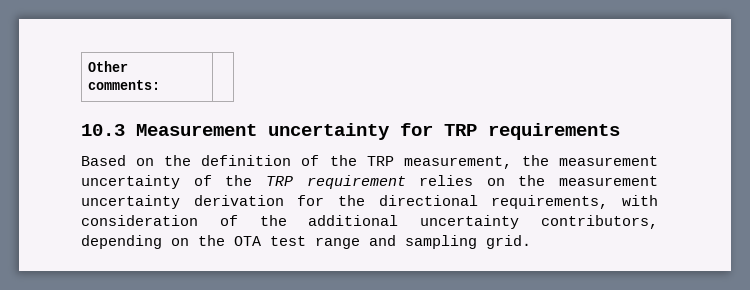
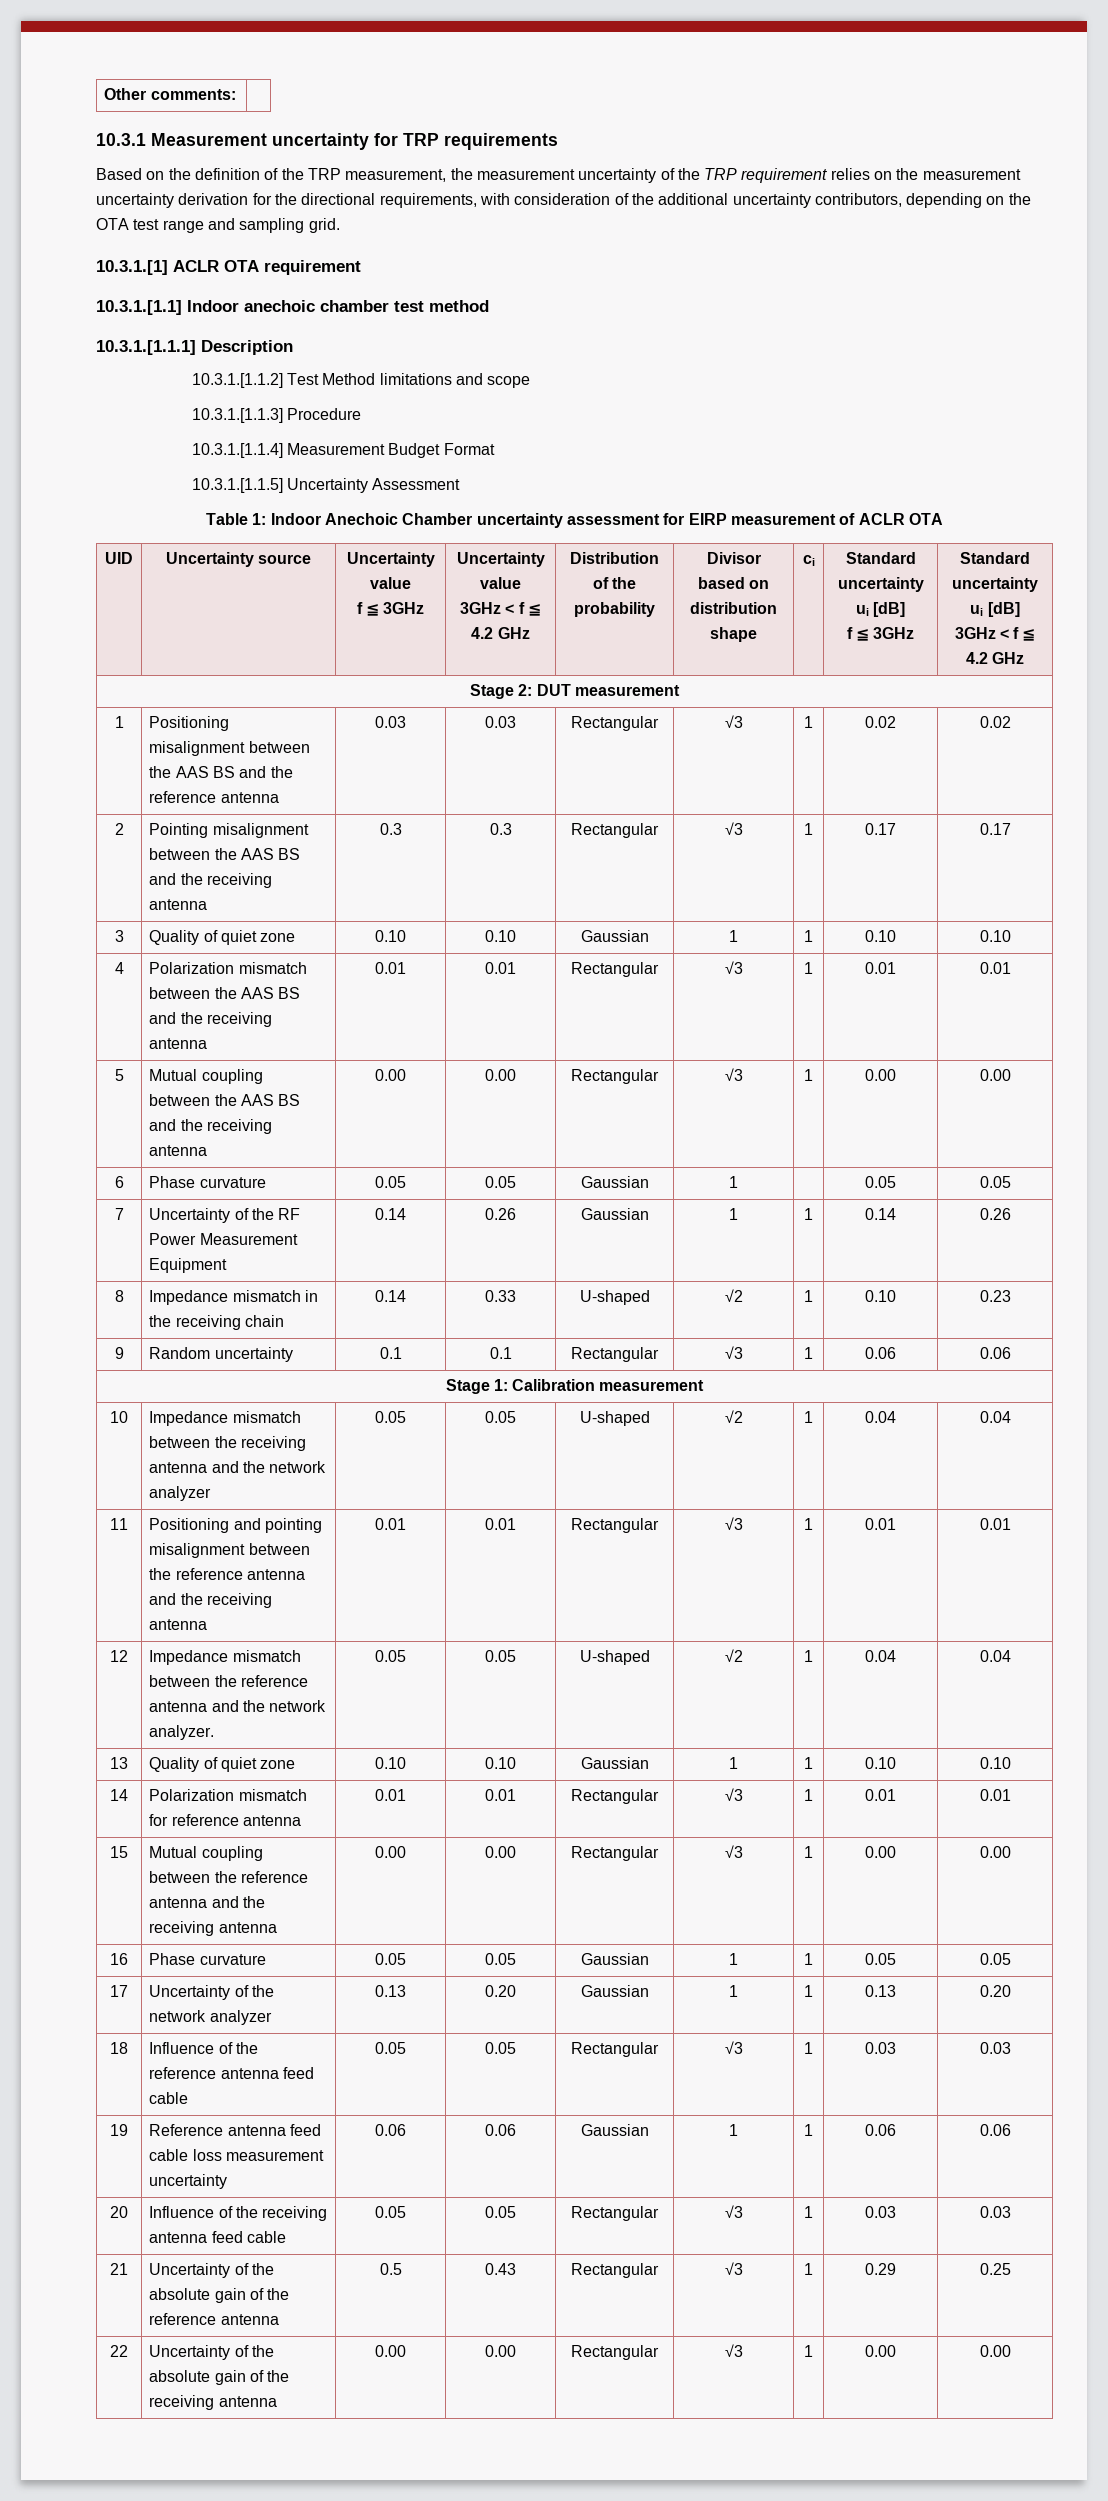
[81,124,125,136] 10.3 -> [96,133,146,146] 10.3.1
(531, 242) none -> [96,260,361,275] [96,300,489,315] [96,340,293,355] [191,373,531,388] [191,408,361,423] [191,443,495,458] [191,478,461,493] [206,513,943,528] [105,552,133,564] [165,552,312,567] [346,552,435,567] [370,577,411,589] [356,602,425,616] [456,552,545,567] [480,577,521,589] [460,602,541,616] [471,627,530,639] [570,552,659,564] [592,577,637,589] [574,602,655,617] [706,552,761,564] [697,577,770,589] [690,602,777,614] [710,627,757,642] [802,555,815,566] [845,552,916,564] [837,577,924,592] [855,602,906,617] [846,627,915,641] [960,552,1030,564] [952,577,1038,592] [970,602,1020,617] [954,627,1036,641] [965,652,1025,664] [470,684,680,699] [114,716,124,728] [149,716,230,731] [149,741,310,756] [149,766,293,778] [149,791,279,803] [375,716,406,728] [485,716,516,728] [571,716,659,731] [724,715,743,728] [804,716,813,728] [865,716,896,728] [979,716,1011,728] [114,823,124,835] [149,823,309,838] [149,848,301,860] [149,873,272,888] [149,899,208,910] [379,823,402,835] [489,823,512,835] [571,823,659,838] [724,822,743,835] [804,823,813,835] [865,823,896,835] [979,823,1011,835] [114,930,124,942] [149,930,296,945] [375,930,406,942] [485,930,516,942] [580,930,649,942] [729,930,738,942] [804,930,813,942] [865,930,896,942] [979,930,1011,942] [114,962,124,974] [149,962,307,974] [149,987,301,999] [149,1012,272,1027] [149,1038,208,1049] [375,962,406,974] [485,962,516,974] [571,962,659,977] [724,961,743,974] [804,962,813,974] [865,962,896,974] [979,962,1011,974] [114,1069,124,1081] [149,1069,263,1084] [149,1094,301,1106] [149,1119,272,1134] [149,1145,208,1156] [375,1069,406,1081] [485,1069,516,1081] [571,1069,659,1084] [724,1068,743,1081] [804,1069,813,1081] [865,1069,896,1081] [979,1069,1011,1081] [114,1176,124,1188] [149,1176,266,1188] [375,1176,406,1188] [485,1176,516,1188] [580,1176,649,1188] [729,1176,738,1188] [865,1176,896,1188] [979,1176,1011,1188] [114,1208,124,1220] [149,1208,301,1223] [149,1233,298,1245] [149,1258,228,1273] [375,1208,406,1220] [485,1208,516,1220] [580,1208,649,1220] [729,1208,738,1220] [804,1208,813,1220] [865,1208,896,1220] [979,1208,1011,1220] [114,1290,124,1302] [149,1290,318,1305] [149,1315,284,1330] [375,1290,406,1302] [485,1290,516,1302] [579,1290,650,1305] [724,1289,743,1302] [804,1290,813,1302] [865,1290,896,1302] [979,1290,1011,1302] [114,1347,124,1359] [149,1347,293,1362] [379,1347,402,1359] [489,1347,512,1359] [571,1347,659,1362] [724,1346,743,1359] [804,1347,813,1359] [865,1347,896,1359] [979,1347,1011,1359] [445,1379,705,1394] [110,1411,128,1423] [149,1411,301,1426] [149,1436,306,1451] [149,1461,327,1473] [149,1486,212,1501] [375,1411,406,1423] [485,1411,516,1423] [579,1411,650,1426] [724,1410,743,1423] [804,1411,813,1423] [865,1411,896,1423] [979,1411,1011,1423] [110,1518,128,1530] [149,1518,322,1533] [149,1543,310,1558] [149,1568,305,1580] [149,1593,272,1608] [149,1619,208,1630] [375,1518,406,1530] [485,1518,516,1530] [571,1518,659,1533] [724,1517,743,1530] [804,1518,813,1530] [865,1518,896,1530] [979,1518,1011,1530] [110,1650,128,1662] [149,1650,301,1665] [149,1675,308,1687] [149,1700,327,1712] [149,1725,215,1740] [375,1650,406,1662] [485,1650,516,1662] [579,1650,650,1665] [724,1649,743,1662] [804,1650,813,1662] [865,1650,896,1662] [979,1650,1011,1662] [110,1757,128,1769] [149,1757,296,1772] [375,1757,406,1769] [485,1757,516,1769] [580,1757,649,1769] [729,1757,738,1769] [804,1757,813,1769] [865,1757,896,1769] [979,1757,1011,1769] [110,1789,128,1801] [149,1789,307,1801] [149,1814,301,1826] [375,1789,406,1801] [485,1789,516,1801] [571,1789,659,1804] [724,1788,743,1801] [804,1789,813,1801] [865,1789,896,1801] [979,1789,1011,1801] [110,1846,128,1858] [149,1846,263,1861] [149,1871,308,1883] [149,1896,265,1908] [149,1921,277,1936] [375,1846,406,1858] [485,1846,516,1858] [571,1846,659,1861] [724,1845,743,1858] [804,1846,813,1858] [865,1846,896,1858] [979,1846,1011,1858] [110,1953,128,1965] [149,1953,266,1965] [375,1953,406,1965] [485,1953,516,1965] [580,1953,649,1965] [729,1953,738,1965] [804,1953,813,1965] [865,1953,896,1965] [979,1953,1011,1965] [110,1985,128,1997] [149,1985,274,2000] [149,2010,272,2025] [375,1985,406,1997] [485,1985,516,1997] [580,1985,649,1997] [729,1985,738,1997] [804,1985,813,1997] [865,1985,896,1997] [979,1985,1011,1997] [110,2042,128,2054] [149,2042,258,2054] [149,2067,314,2079] [149,2092,189,2104] [375,2042,406,2054] [485,2042,516,2054] [571,2042,659,2057] [724,2041,743,2054] [804,2042,813,2054] [865,2042,896,2054] [979,2042,1011,2054] [110,2124,128,2136] [149,2124,321,2136] [149,2149,324,2161] [149,2174,228,2189] [375,2124,406,2136] [485,2124,516,2136] [580,2124,649,2136] [729,2124,738,2136] [804,2124,813,2136] [865,2124,896,2136] [979,2124,1011,2136] [110,2206,128,2218] [149,2206,328,2221] [149,2231,286,2243] [375,2206,406,2218] [485,2206,516,2218] [571,2206,659,2221] [724,2205,743,2218] [804,2206,813,2218] [865,2206,896,2218] [979,2206,1011,2218] [110,2263,128,2275] [149,2263,274,2278] [149,2288,290,2303] [149,2313,279,2325] [379,2263,402,2275] [485,2263,516,2275] [571,2263,659,2278] [724,2262,743,2275] [804,2263,813,2275] [865,2263,896,2275] [979,2263,1011,2275] [110,2345,128,2357] [149,2345,274,2360] [149,2370,290,2385] [149,2395,277,2410] [375,2345,406,2357] [485,2345,516,2357] [571,2345,659,2360] [724,2344,743,2357] [804,2345,813,2357] [865,2345,896,2357] [979,2345,1011,2357] // 10.3.1.[1] ACLR OTA requirement // 10.3.1.[1.1] Indoor anechoic chamber test method // 10.3.1.[1.1.1] Description // 10.3.1.[1.1.2] Test Method limitations and scope // 10.3.1.[1.1.3] Procedure // 10.3.1.[1.1.4] Measurement Budget Format // 10.3.1.[1.1.5] Uncertainty Assessment // Table 1: Indoor Anechoic Chamber uncertainty assessment for EIRP measurement of ACLR OTA // UID | Uncertainty source | Uncertainty value // f ≦ 3GHz | Uncertainty value // 3GHz < f ≦ 4.2 GHz | Distribution of the probability | Divisor based on distribution shape | ci | Standard uncertainty ui [dB] // f ≦ 3GHz | Standard uncertainty ui [dB] // 3GHz < f ≦ 4.2 GHz // Stage 2: DUT measurement // 1 | Positioning misalignment between the AAS BS and the reference antenna | 0.03 | 0.03 | Rectangular | √3 | 1 | 0.02 | 0.02 // 2 | Pointing misalignment between the AAS BS and the receiving antenna | 0.3 | 0.3 | Rectangular | √3 | 1 | 0.17 | 0.17 // 3 | Quality of quiet zone | 0.10 | 0.10 | Gaussian | 1 | 1 | 0.10 | 0.10 // 4 | Polarization mismatch between the AAS BS and the receiving antenna | 0.01 | 0.01 | Rectangular | √3 | 1 | 0.01 | 0.01 // 5 | Mutual coupling between the AAS BS and the receiving antenna | 0.00 | 0.00 | Rectangular | √3 | 1 | 0.00 | 0.00 // 6 | Phase curvature | 0.05 | 0.05 | Gaussian | 1 | | 0.05 | 0.05 // 7 | Uncertainty of the RF Power Measurement Equipment | 0.14 | 0.26 | Gaussian | 1 | 1 | 0.14 | 0.26 // 8 | Impedance mismatch in the receiving chain | 0.14 | 0.33 | U-shaped | √2 | 1 | 0.10 | 0.23 // 9 | Random uncertainty | 0.1 | 0.1 | Rectangular | √3 | 1 | 0.06 | 0.06 // Stage 1: Calibration measurement // 10 | Impedance mismatch between the receiving antenna and the network analyzer | 0.05 | 0.05 | U-shaped | √2 | 1 | 0.04 | 0.04 // 11 | Positioning and pointing misalignment between the reference antenna and the receiving antenna | 0.01 | 0.01 | Rectangular | √3 | 1 | 0.01 | 0.01 // 12 | Impedance mismatch between the reference antenna and the network analyzer. | 0.05 | 0.05 | U-shaped | √2 | 1 | 0.04 | 0.04 // 13 | Quality of quiet zone | 0.10 | 0.10 | Gaussian | 1 | 1 | 0.10 | 0.10 // 14 | Polarization mismatch for reference antenna | 0.01 | 0.01 | Rectangular | √3 | 1 | 0.01 | 0.01 // 15 | Mutual coupling between the reference antenna and the receiving antenna | 0.00 | 0.00 | Rectangular | √3 | 1 | 0.00 | 0.00 // 16 | Phase curvature | 0.05 | 0.05 | Gaussian | 1 | 1 | 0.05 | 0.05 // 17 | Uncertainty of the network analyzer | 0.13 | 0.20 | Gaussian | 1 | 1 | 0.13 | 0.20 // 18 | Influence of the reference antenna feed cable | 0.05 | 0.05 | Rectangular | √3 | 1 | 0.03 | 0.03 // 19 | Reference antenna feed cable loss measurement uncertainty | 0.06 | 0.06 | Gaussian | 1 | 1 | 0.06 | 0.06 // 20 | Influence of the receiving antenna feed cable | 0.05 | 0.05 | Rectangular | √3 | 1 | 0.03 | 0.03 // 21 | Uncertainty of the absolute gain of the reference antenna | 0.5 | 0.43 | Rectangular | √3 | 1 | 0.29 | 0.25 // 22 | Uncertainty of the absolute gain of the receiving antenna | 0.00 | 0.00 | Rectangular | √3 | 1 | 0.00 | 0.00

